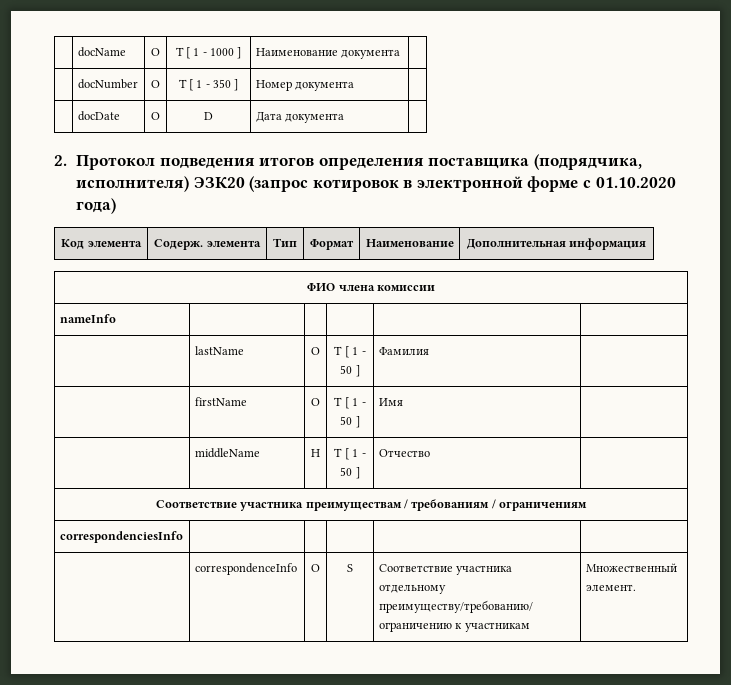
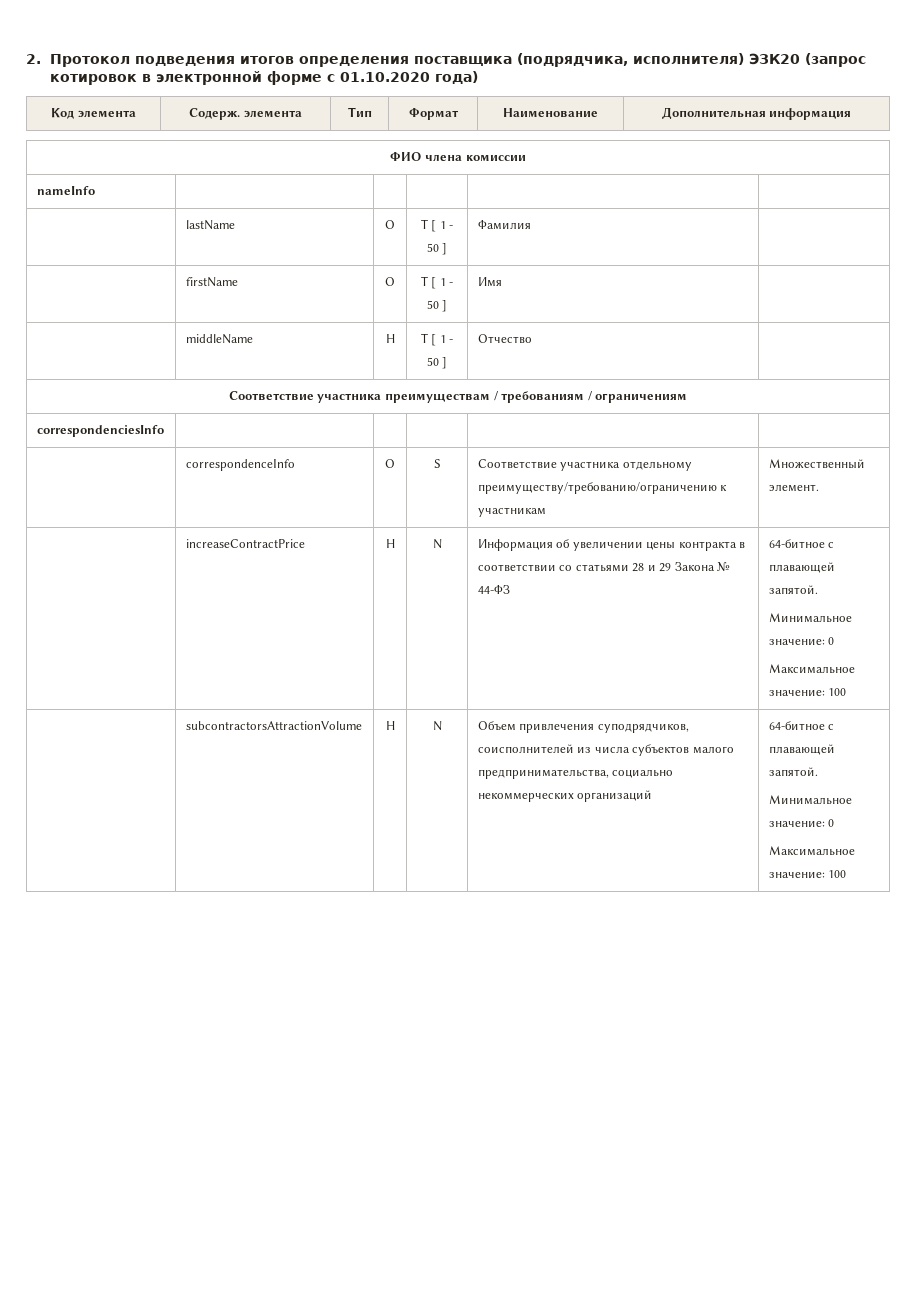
[77,47,126,57] [151,48,160,56] [175,47,242,59] [255,48,401,59] [77,79,138,89] [151,80,160,88] [178,79,239,91] [255,80,355,91] [77,111,120,121] [151,112,160,120] [204,112,213,120] [255,111,345,123] | docName | О | T [ 1 - 1000 ] | Наименование документа | // | docNumber | О | T [ 1 - 350 ] | Номер документа | // | docDate | О | D | Дата документа | // -> (26, 59) none
(636, 587) none -> [185,539,305,548] [385,539,395,548] [432,539,442,549] [477,539,746,551] [477,562,731,572] [477,585,510,594] [768,539,835,548] [768,562,835,573] [768,585,818,594] [768,613,852,623] [768,637,835,645] [768,664,855,674] [768,688,847,696] [185,721,362,730] [385,721,395,730] [432,721,442,731] [477,721,689,733] [477,744,734,756] [477,769,674,779] [477,790,653,802] [768,721,835,730] [768,744,835,755] [768,767,818,776] [768,795,852,805] [768,819,835,827] [768,846,855,856] [768,870,847,878] // | increaseContractPrice | Н | N | Информация об увеличении цены контракта в соответствии со статьями 28 и 29 Закона № 44-ФЗ | 64-битное с плавающей запятой. // Минимальное значение: 0 // Максимальное значение: 100 // | subcontractorsAttractionVolume | Н | N | Объем привлечения суподрядчиков, соисполнителей из числа субъектов малого предпринимательства, социально некоммерческих организаций | 64-битное с плавающей запятой. // Минимальное значение: 0 // Максимальное значение: 100

